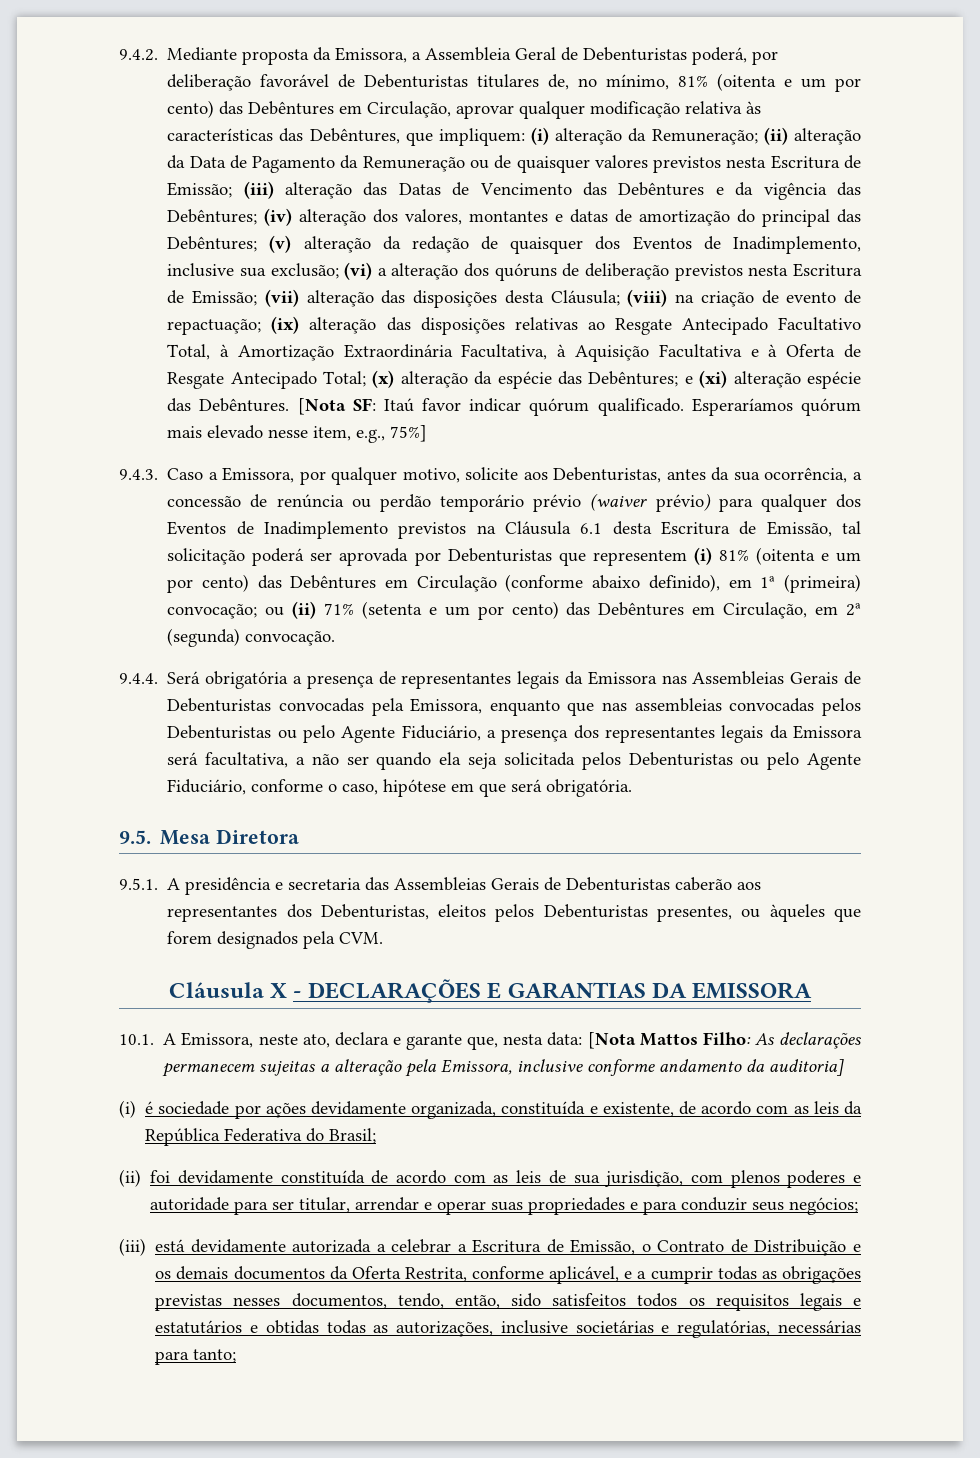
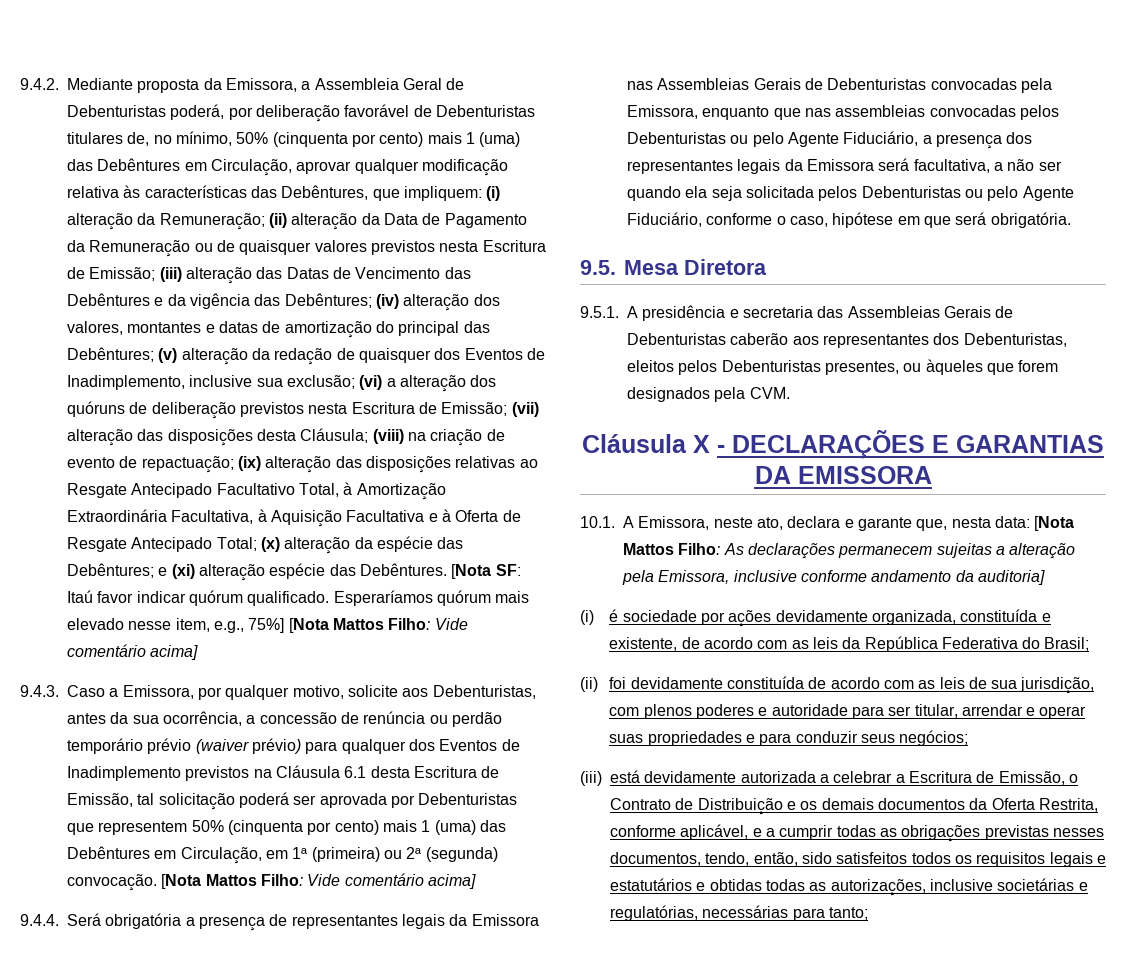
[678,73,861,92] [167,100,215,118] 81% (oitenta e um por cento) -> [236,132,521,147] 50% (cinquenta por cento) mais 1 (uma)
(428, 433) none -> [288,618,468,633] [67,644,199,660] [Nota Mattos Filho: Vide comentário acima]
[693,547,861,565] [167,574,862,593] [167,601,559,620] (i) 81% (oitenta e um por cento) das Debêntures em Circulação (conforme abaixo definido), em 1ª (primeira) convocação; ou (ii) 71% (setenta e um por cento) -> [191,820,476,835] 50% (cinquenta por cento) mais 1 (uma)
(839, 610) none -> [292,847,402,862] 1ª (primeira) ou
(336, 638) none -> [161,873,476,889] [Nota Mattos Filho: Vide comentário acima]

